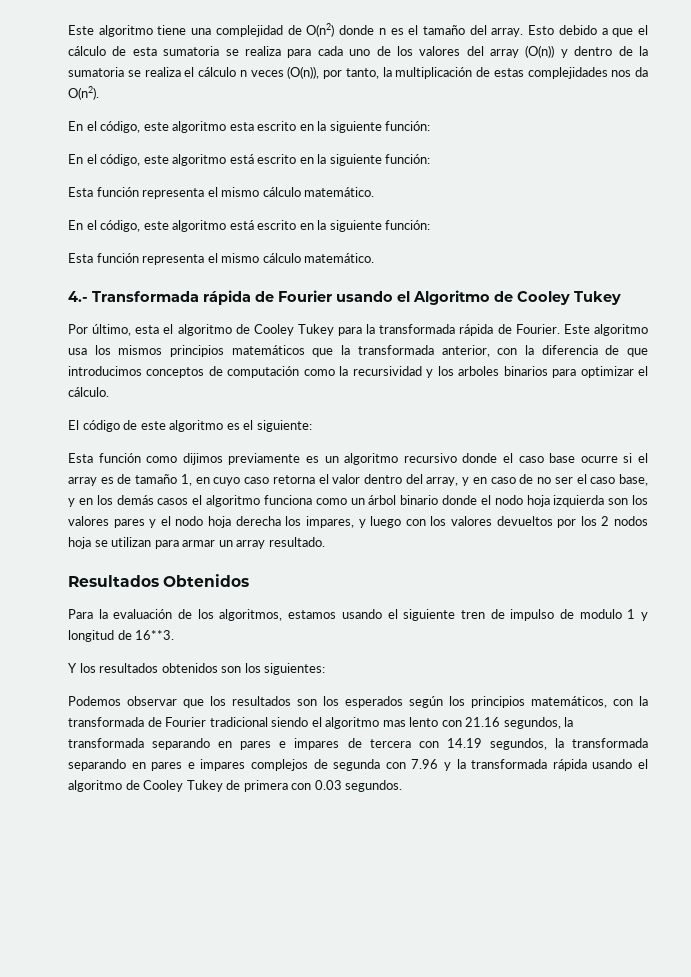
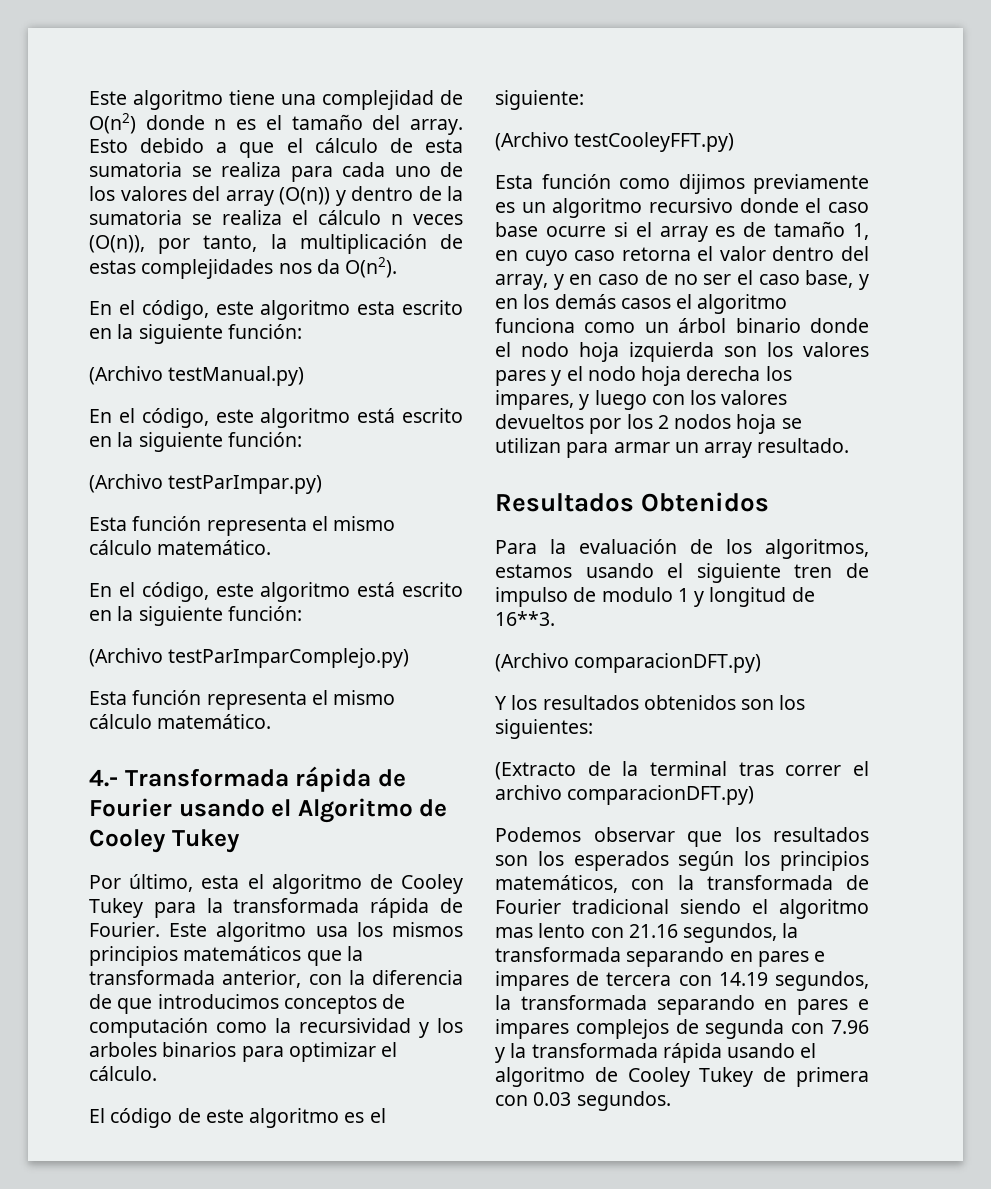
(431, 126) none -> [89,366,305,386] // (Archivo testManual.py)
(431, 159) none -> [89,474,323,494] // (Archivo testParImpar.py)
(431, 225) none -> [89,648,410,668] // (Archivo testParImparComplejo.py)
(312, 426) none -> [495,132,735,152] // (Archivo testCooleyFFT.py)
(175, 635) none -> [495,653,762,673] // (Archivo comparacionDFT.py)
(326, 669) none -> [495,761,869,780] [495,785,755,805] // (Extracto de la terminal tras correr el archivo comparacionDFT.py)

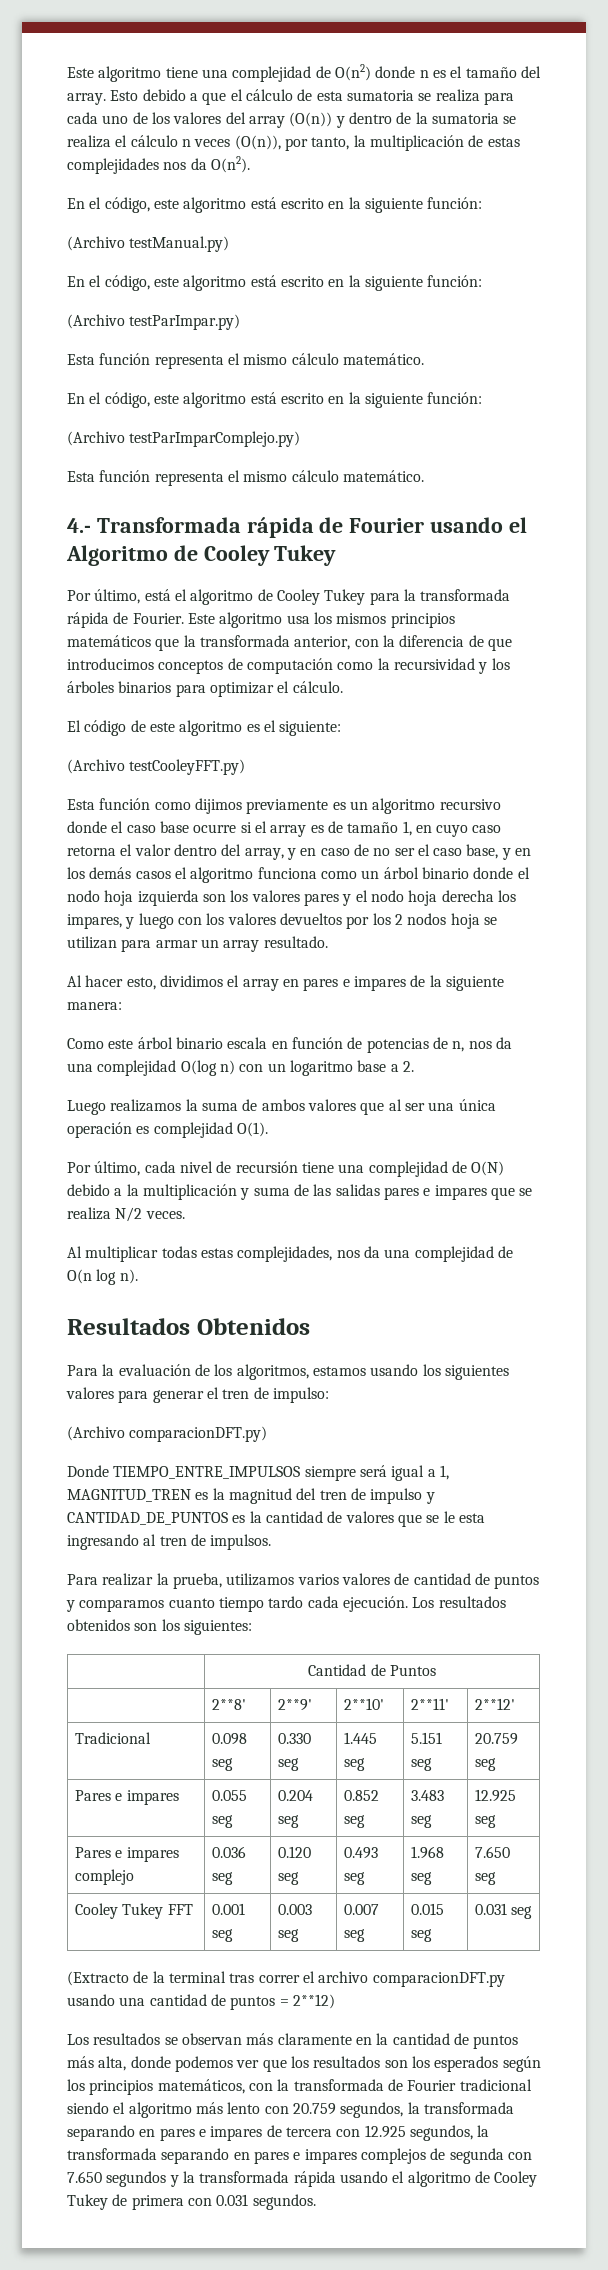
[357,301,396,315] esta -> [250,197,277,209] está
[201,875,240,889] esta -> [144,589,171,601] está
[89,1042,157,1057] arboles -> [67,681,114,693] árboles
(850, 445) none -> [67,975,504,991] [67,1002,122,1010] [67,1037,512,1053] [67,1060,414,1076] [67,1099,496,1115] [67,1122,268,1138] [67,1161,505,1177] [67,1184,533,1200] [67,1207,185,1222] [67,1246,513,1262] [67,1269,138,1285] // Al hacer esto, dividimos el array en pares e impares de la siguiente manera: // Como este árbol binario escala en función de potencias de n, nos da una complejidad O(log n) con un logaritmo base a 2. // Luego realizamos la suma de ambos valores que al ser una única operación es complejidad O(1). // Por último, cada nivel de recursión tiene una complejidad de O(N) debido a la multiplicación y suma de las salidas pares e impares que se realiza N/2 veces. // Al multiplicar todas estas complejidades, nos da una complejidad de O(n log n).
[667,563,869,583] [495,587,815,607] [495,611,555,626] [495,653,762,673] [495,695,538,710] el siguiente tren de impulso de modulo 1 y longitud de 16**3. // (Archivo comparacionDFT.py) // Y los -> [422,1364,509,1380] [66,1387,329,1403] [67,1426,268,1442] [67,1465,449,1481] [67,1488,435,1504] [67,1511,485,1527] [67,1534,272,1550] [67,1573,540,1589] [66,1596,435,1612] los siguientes valores para generar el tren de impulso: // (Archivo comparacionDFT.py) // Donde TIEMPO_ENTRE_IMPULSOS siempre será igual a 1, MAGNITUD_TREN es la magnitud del tren de impulso y CANTIDAD_DE_PUNTOS es la cantidad de valores que se le esta ingresando al tren de impulsos. // Para realizar la prueba, utilizamos varios valores de cantidad de puntos y comparamos cuanto tiempo tardo cada ejecución. Los
(593, 729) none -> [308,1664,436,1676] [211,1699,246,1710] [277,1699,312,1711] [343,1698,384,1710] [410,1698,449,1710] [474,1698,515,1710] [74,1732,151,1744] [211,1733,247,1745] [211,1758,233,1771] [277,1733,311,1744] [277,1758,299,1771] [343,1732,377,1744] [343,1758,365,1771] [410,1732,442,1744] [410,1758,432,1771] [474,1733,518,1745] [474,1758,496,1771] [74,1790,179,1805] [211,1790,247,1801] [211,1815,233,1828] [277,1790,313,1801] [277,1815,299,1828] [343,1790,379,1801] [343,1815,365,1828] [410,1790,444,1801] [410,1815,432,1828] [474,1789,516,1802] [474,1815,496,1828] [74,1847,179,1862] [74,1869,134,1885] [211,1846,246,1858] [211,1872,233,1885] [277,1846,311,1858] [277,1872,299,1885] [343,1847,378,1859] [343,1872,365,1885] [410,1846,444,1859] [410,1872,432,1885] [474,1846,510,1858] [474,1872,496,1885] [74,1903,193,1919] [211,1903,245,1915] [211,1929,233,1942] [277,1904,312,1915] [277,1929,299,1942] [343,1904,379,1915] [343,1929,365,1942] [410,1903,444,1915] [410,1929,432,1942] [474,1903,533,1919] // | Cantidad de Puntos // | 2**8' | 2**9' | 2**10' | 2**11' | 2**12' // Tradicional | 0.098 seg | 0.330 seg | 1.445 seg | 5.151 seg | 20.759 seg // Pares e impares | 0.055 seg | 0.204 seg | 0.852 seg | 3.483 seg | 12.925 seg // Pares e impares complejo | 0.036 seg | 0.120 seg | 0.493 seg | 1.968 seg | 7.650 seg // Cooley Tukey FFT | 0.001 seg | 0.003 seg | 0.007 seg | 0.015 seg | 0.031 seg
[567,785,755,805] [495,827,675,842] comparacionDFT.py) // Podemos observar -> [372,1972,505,1987] [67,1994,335,2010] [67,2033,519,2049] [67,2056,260,2072] comparacionDFT.py usando una cantidad de puntos = 2**12) // Los resultados se observan más claramente en la cantidad de puntos más alta, donde podemos ver
[495,927,533,938] mas -> [195,2102,223,2114] más
[628,924,678,938] 21.16 -> [292,2103,336,2115] 20.759
[718,972,768,986] 14.19 -> [364,2125,406,2138] 12.925
[831,1020,869,1034] 7.96 -> [67,2171,167,2187] 7.650 segundos
[533,1092,572,1106] 0.03 -> [216,2194,249,2206] 0.031

